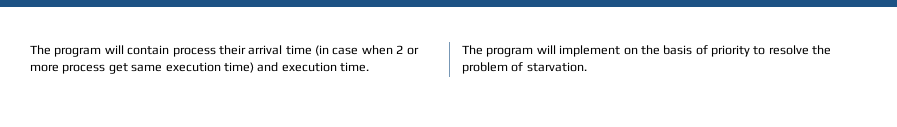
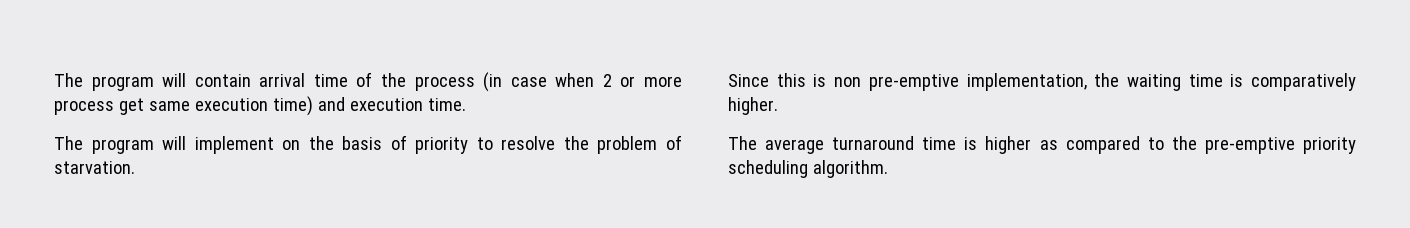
[172,45,312,57] process their arrival time -> [259,72,475,91] arrival time of the process
(587, 67) none -> [728,73,1356,91] [728,97,778,115] [728,136,1356,154] [728,160,888,178] // Since this is non pre-emptive implementation, the waiting time is comparatively higher. // The average turnaround time is higher as compared to the pre-emptive priority scheduling algorithm.

